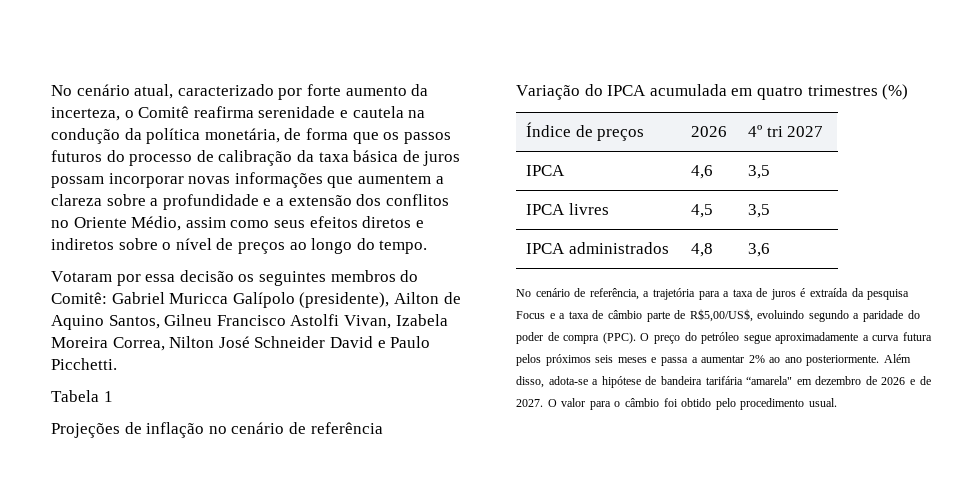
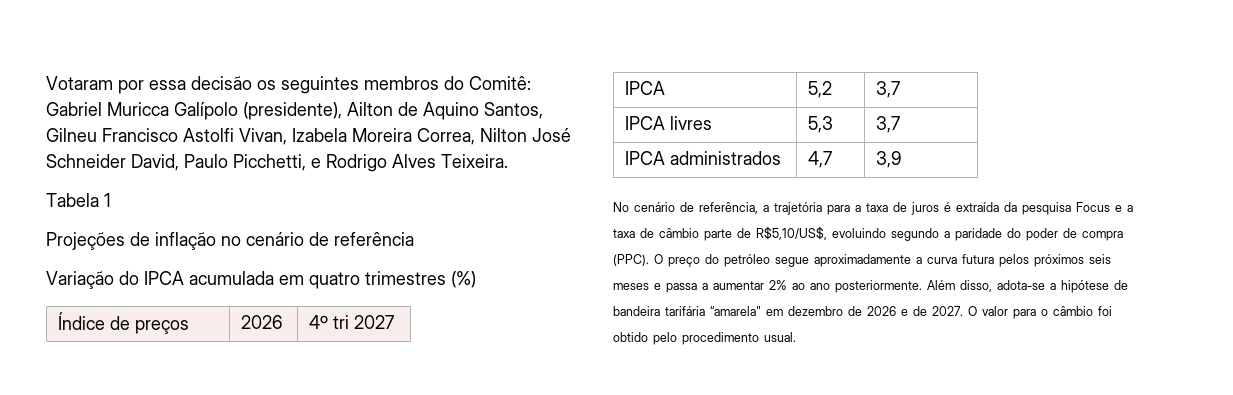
[51,84,429,100] [51,106,426,121] [51,128,451,144] [51,150,461,166] [51,172,444,188] [51,194,449,210] [51,216,424,231] [51,238,428,254] No cenário atual, caracterizado por forte aumento da incerteza, o Comitê reafirma serenidade e cautela na condução da política monetária, de forma que os passos futuros do processo de calibração da taxa básica de juros possam incorporar novas informações que aumentem a clareza sobre a profundidade e a extensão dos conflitos no Oriente Médio, assim como seus efeitos diretos e indiretos sobre o nível de preços ao longo do tempo. // -> (46, 83) none
[329,336,431,348] [51,358,117,370] David e Paulo Picchetti. -> [131,154,508,172] David, Paulo Picchetti, e Rodrigo Alves Teixeira.
[691,165,714,179] [748,165,771,179] 4,6 | 3,5 -> [808,81,833,98] [876,81,901,98] 5,2 | 3,7
[691,204,714,218] [748,204,771,218] 4,5 | 3,5 -> [808,116,834,133] [876,116,901,133] 5,3 | 3,7
[691,243,714,257] [748,243,771,257] 4,8 | 3,6 -> [808,151,833,168] [876,151,903,168] 4,7 | 3,9
[689,309,753,322] R$5,00/US$, -> [756,226,827,240] R$5,10/US$,

